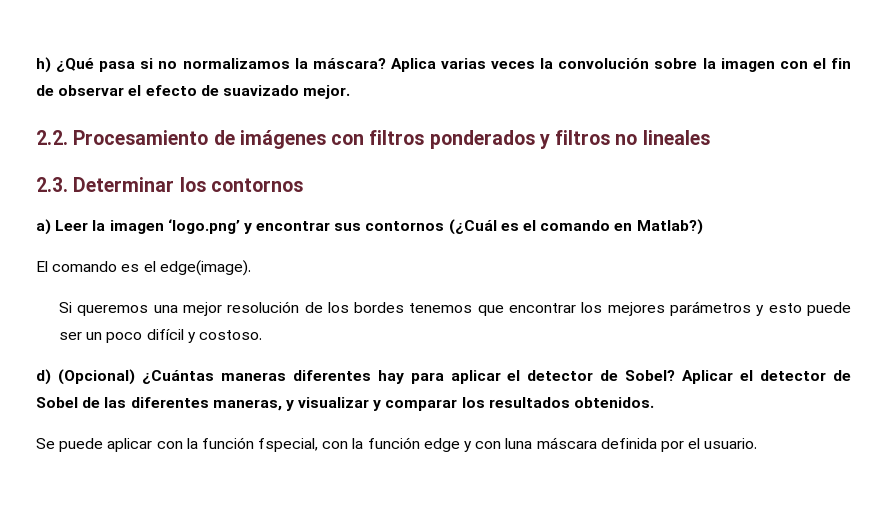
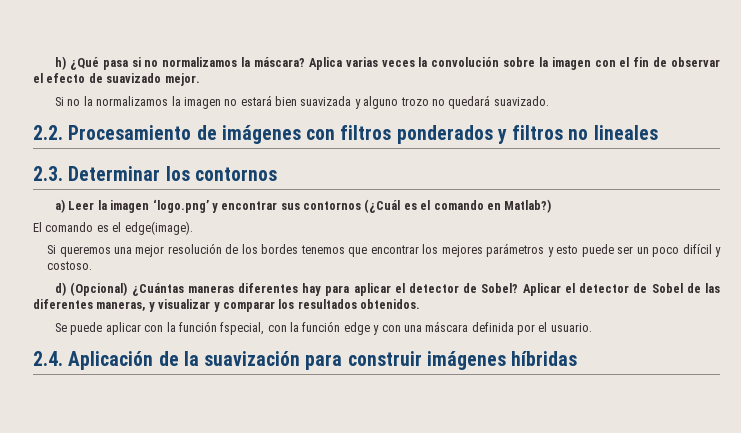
(351, 92) none -> [55,95,549,109] // Si no la normalizamos la imagen no estará bien suavizada y alguno trozo no quedará suavizado.
[505,438,533,449] luna -> [403,325,422,332] una
(758, 443) none -> [33,351,578,370] // 2.4. Aplicación de la suavización para construir imágenes híbridas

